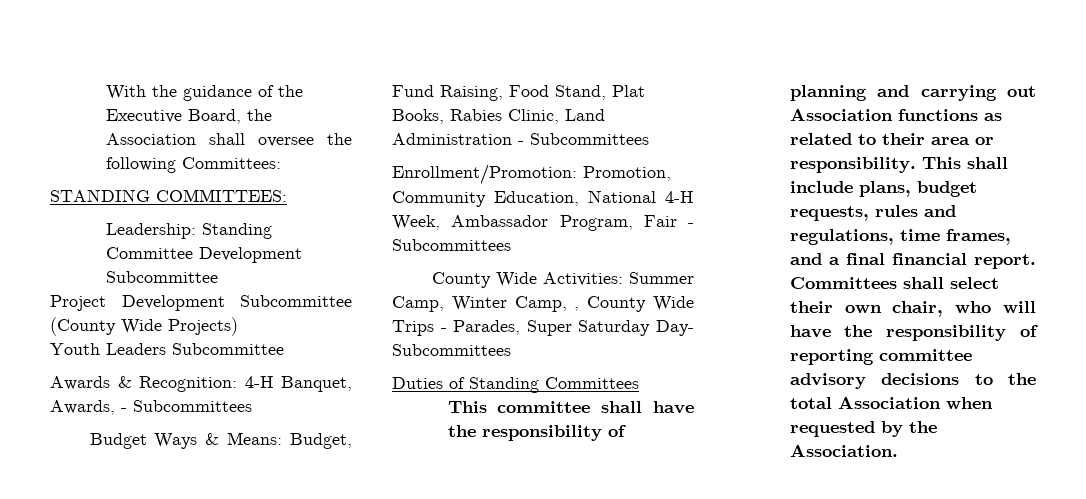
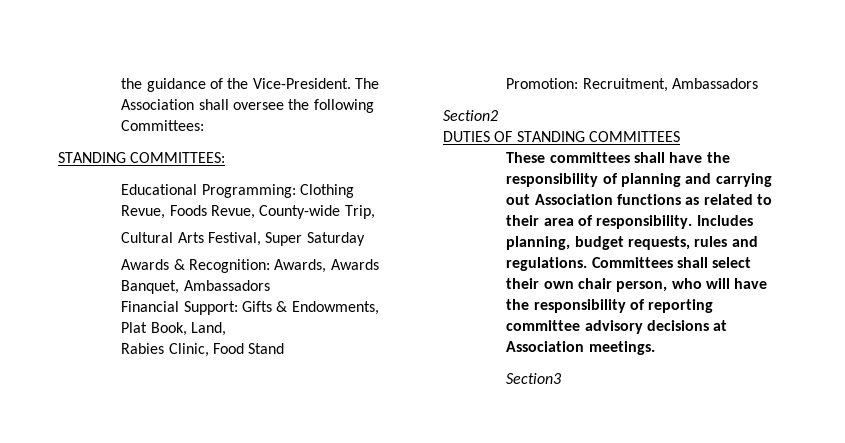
[105,85,146,100] With -> (121, 83) none
[105,109,272,124] Executive Board, the -> [252,78,380,89] Vice-President. The
[105,223,272,239] [105,247,302,263] [105,271,218,283] [50,295,352,311] [50,317,238,336] [50,343,284,355] [50,376,352,392] [50,400,252,415] [89,432,352,449] [392,85,645,101] [392,109,605,124] [392,133,649,145] [392,164,671,185] [392,190,694,207] [392,215,694,231] [392,239,511,251] [431,272,694,288] [392,296,694,312] [392,320,694,336] [392,344,511,356] [392,377,639,393] [447,401,591,413] Leadership: Standing Committee Development Subcommittee // Project Development Subcommittee (County Wide Projects) // Youth Leaders Subcommittee // Awards & Recognition: 4-H Banquet, Awards, - Subcommittees // Budget Ways & Means: Budget, Fund Raising, Food Stand, Plat Books, Rabies Clinic, Land Administration - Subcommittees // Enrollment/Promotion: Promotion, Community Education, National 4-H Week, Ambassador Program, Fair - Subcommittees // County Wide Activities: Summer Camp, Winter Camp, , County Wide Trips - Parades, Super Saturday Day- Subcommittees // Duties of Standing Committees // This committee -> [121,184,355,198] [121,205,375,219] [121,232,365,246] [121,259,379,273] [121,280,270,294] [121,301,379,315] [121,322,227,336] [121,343,285,357] [506,78,759,92] [443,110,498,121] [443,131,680,142] [506,152,630,163] Educational Programming: Clothing Revue, Foods Revue, County-wide Trip, // Cultural Arts Festival, Super Saturday // Awards & Recognition: Awards, Awards Banquet, Ambassadors // Financial Support: Gifts & Endowments, Plat Book, Land, // Rabies Clinic, Food Stand // Promotion: Recruitment, Ambassadors // Section2 // DUTIES OF STANDING COMMITTEES // These committees
[974,137,994,145] [789,157,1008,173] [789,181,977,197] [789,205,956,221] [789,229,1011,245] [789,253,1036,269] or responsibility. This shall include plans, budget requests, rules and regulations, time frames, and a final financial report. -> [578,215,753,229] [506,236,758,250] [506,257,588,271] of responsibility. Includes planning, budget requests, rules and regulations.
[892,301,944,317] chair, -> [578,278,668,292] chair person,
[974,373,1036,385] [789,396,993,409] [789,421,937,437] [789,444,898,457] to the total Association when requested by the Association. -> [713,320,728,331] [506,341,655,355] [506,373,562,384] at Association meetings. // Section3

